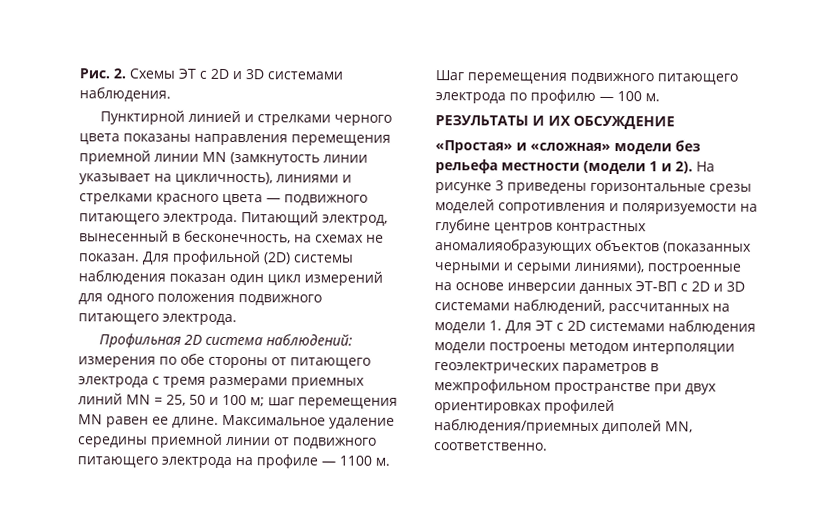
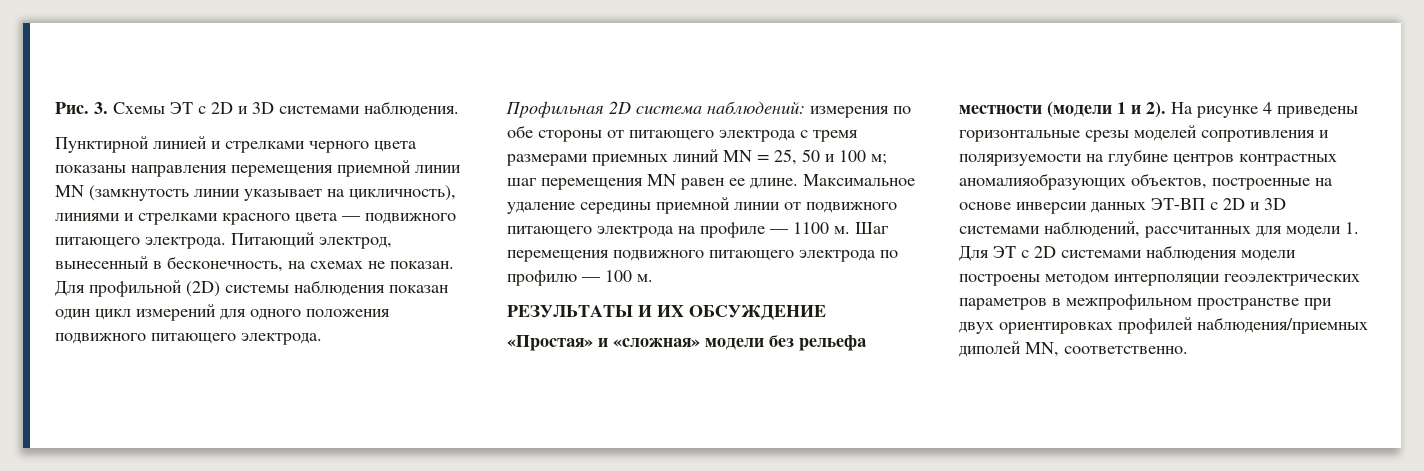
[113,68,126,79] 2. -> [94,102,108,114] 3.
[495,180,504,191] 3 -> [1263,102,1272,114] 4
[595,239,752,254] [434,260,644,274] объектов (показанных черными и серыми линиями), -> [1131,173,1207,189] объектов,
[712,303,730,312] на -> [1256,226,1282,237] для

